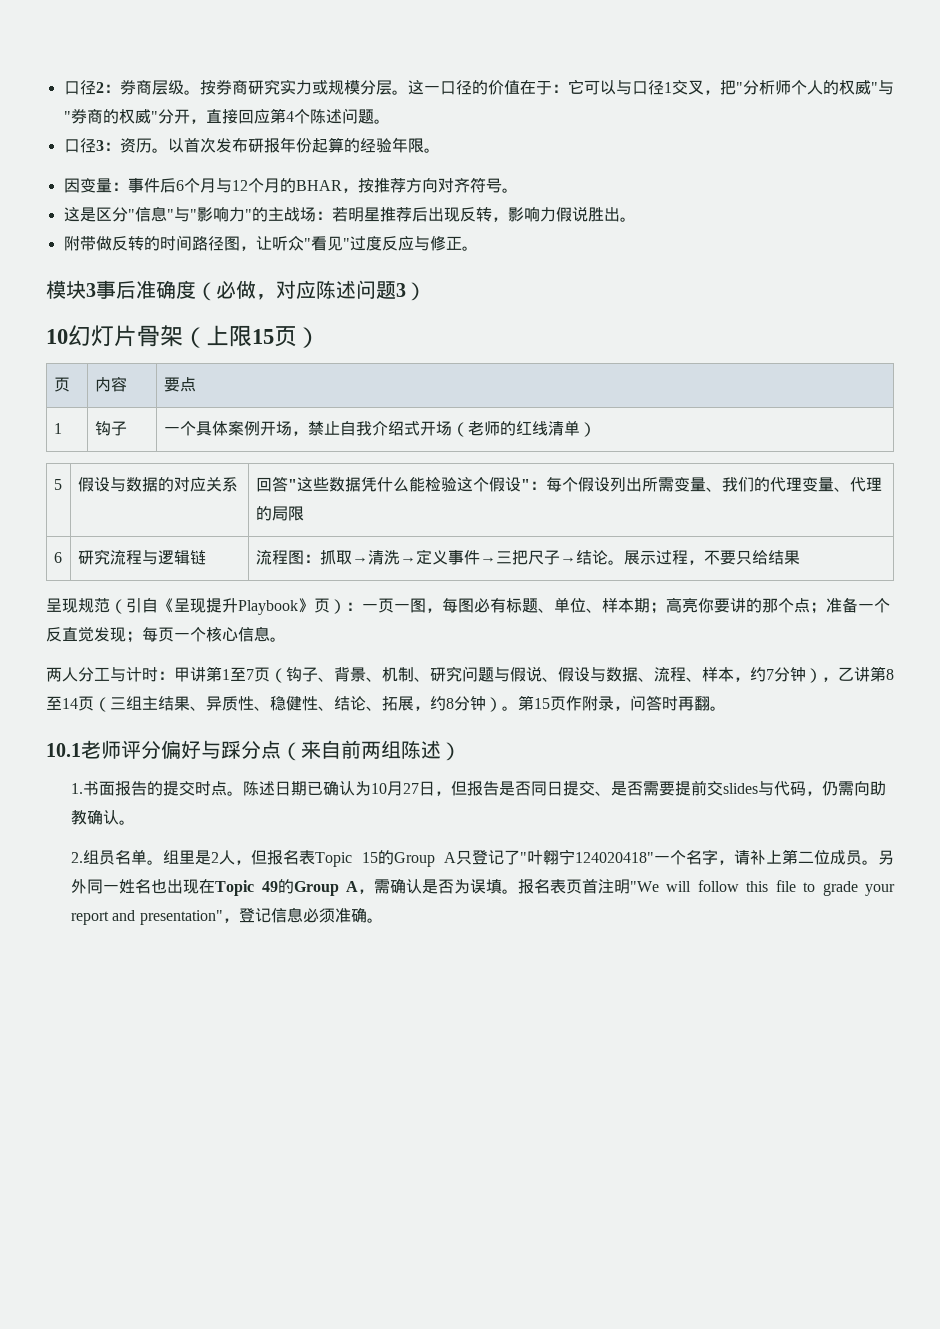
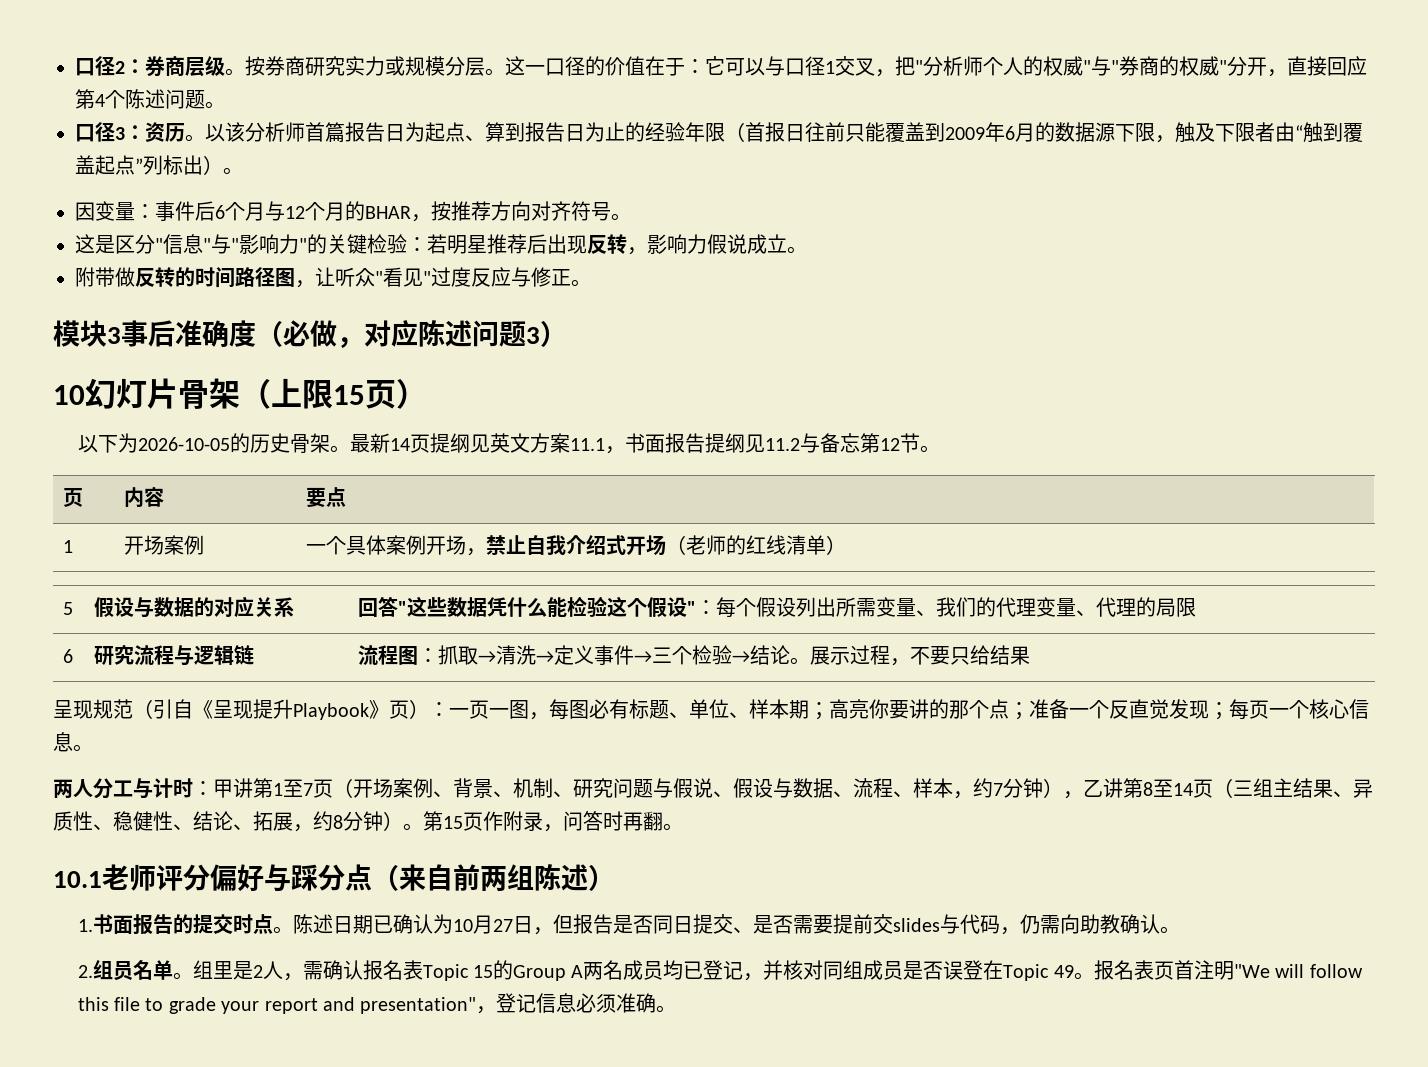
[183,137,424,153] 首次发布研报年份起算的经验年限 -> [225,122,1363,143] [75,155,223,175] 该分析师首篇报告日为起点、算到报告日为止的经验年限（首报日往前只能覆盖到2009年6月的数据源下限，触及下限者由“触到覆盖起点”列标出）
[267,207,316,222] 主战场 -> [327,234,407,254] 关键检验
[587,207,620,222] 胜出 -> [747,234,787,254] 成立
(320, 337) none -> [77,433,940,454] // 以下为2026-10-05的历史骨架。最新14页提纲见英文方案11.1，书面报告提纲见11.2与备忘第12节。
[94,421,127,436] 钩子 -> [124,535,205,555] 开场案例
[511,550,560,565] 把尺子 -> [672,645,733,665] 个检验
[286,667,318,682] 钩子 -> [353,778,433,798] 开场案例
[251,850,268,865] 但 -> [302,960,363,980] 需确认
[456,849,894,865] [71,879,503,896] 只登记了"叶翱宁124020418"一个名字，请补上第二位成员。另外同一姓名也出现在Topic 49的Group A，需确认是否为误填 -> [583,960,1074,981] 两名成员均已登记，并核对同组成员是否误登在Topic 49

